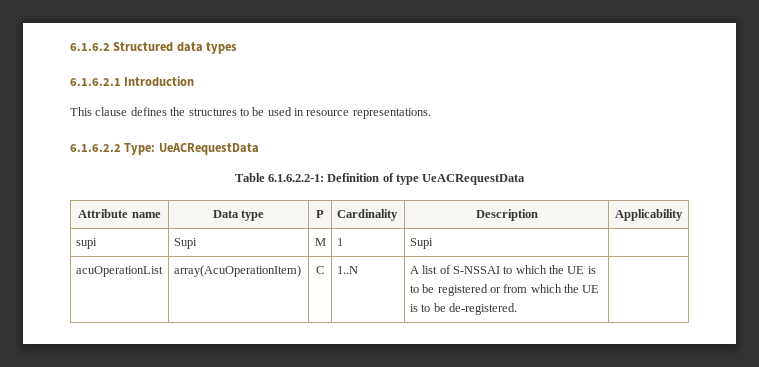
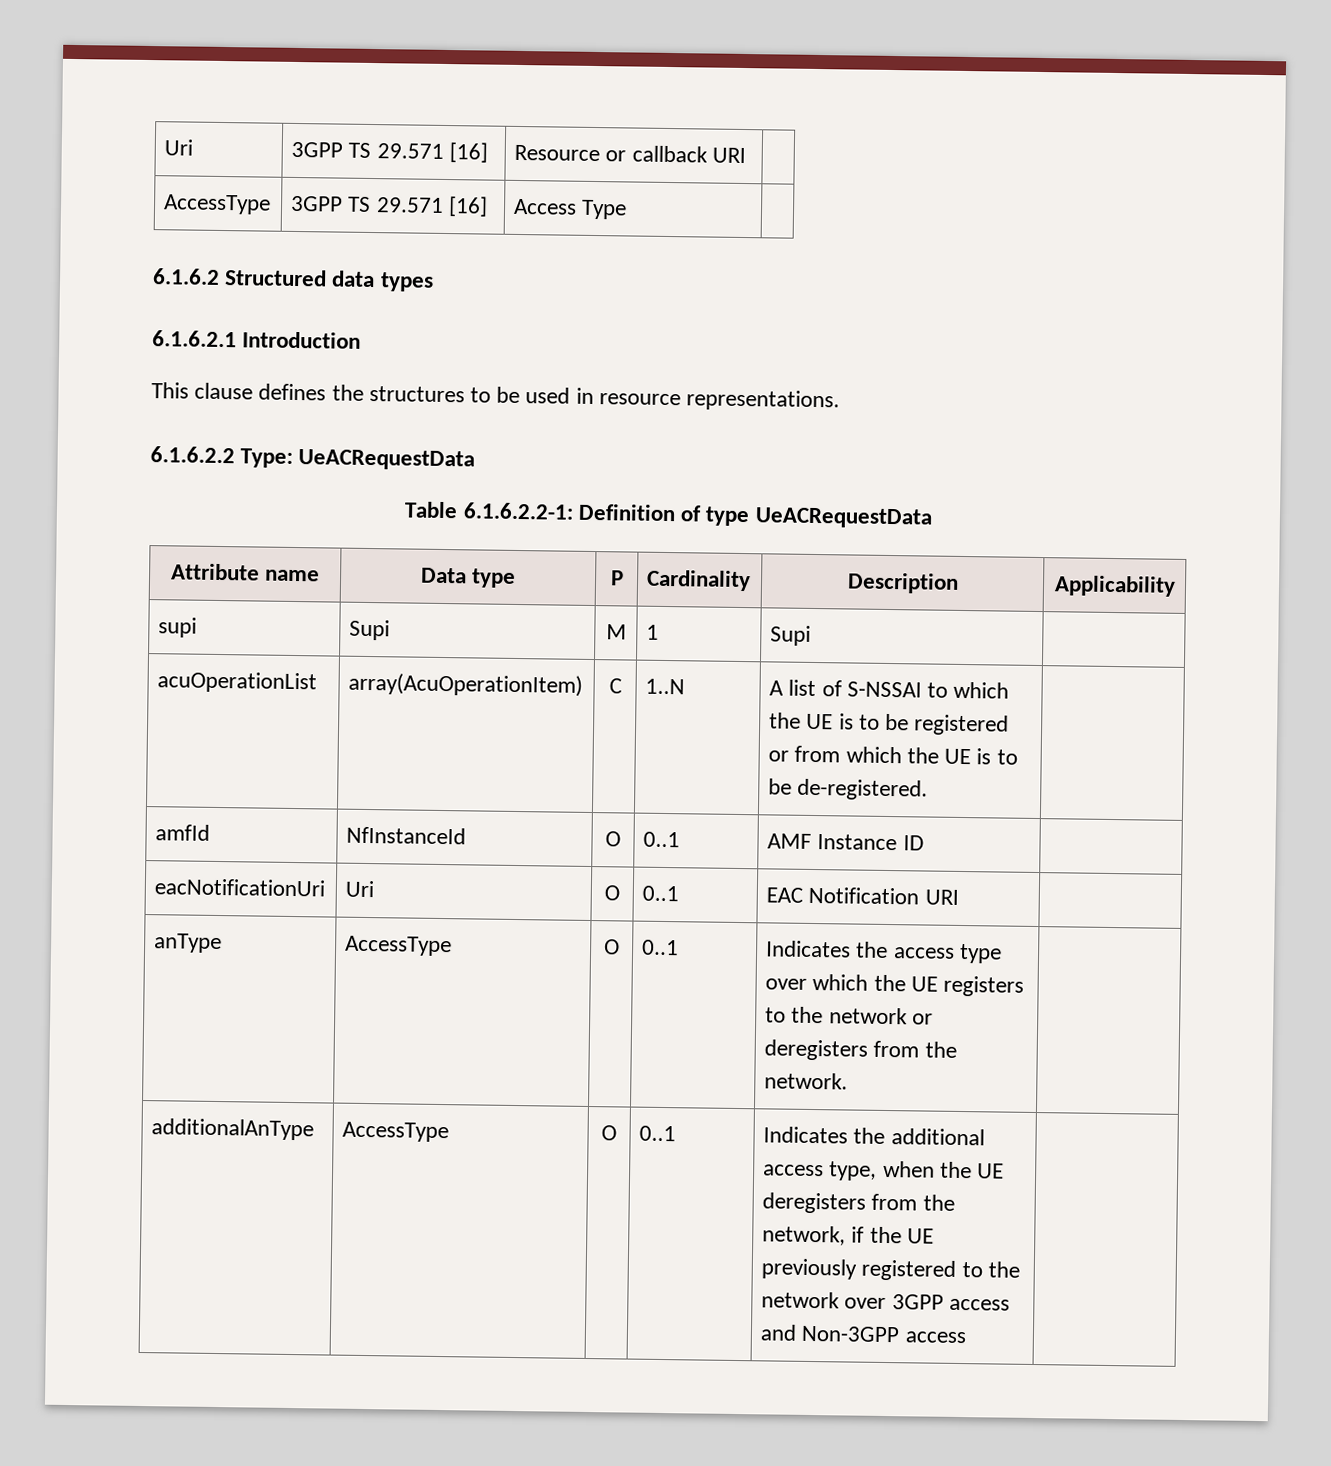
(70, 47) none -> [164,139,194,156] [291,141,488,163] [514,144,746,164] [163,194,272,215] [290,195,488,217] [513,198,628,220] Uri | 3GPP TS 29.571 [16] | Resource or callback URI | // AccessType | 3GPP TS 29.571 [16] | Access Type | //
(517, 309) none -> [155,824,211,841] [346,826,467,845] [605,831,621,847] [643,831,681,848] [767,833,924,851] [154,878,326,897] [345,880,375,898] [604,885,620,901] [642,885,680,902] [766,886,959,905] [154,933,223,954] [344,935,453,957] [604,939,620,955] [642,939,680,956] [766,940,1002,964] [765,974,1025,997] [765,1006,933,1025] [764,1039,957,1061] [764,1072,849,1090] [151,1118,315,1141] [342,1121,450,1143] [601,1125,617,1141] [639,1125,677,1142] [763,1126,985,1146] [763,1160,1005,1181] [762,1192,955,1214] [762,1225,934,1246] [761,1258,1020,1281] [761,1291,1010,1311] [760,1324,966,1344] // amfId | NfInstanceId | O | 0..1 | AMF Instance ID | // eacNotificationUri | Uri | O | 0..1 | EAC Notification URI | // anType | AccessType | O | 0..1 | Indicates the access type over which the UE registers to the network or deregisters from the network. | // additionalAnType | AccessType | O | 0..1 | Indicates the additional access type, when the UE deregisters from the network, if the UE previously registered to the network over 3GPP access and Non-3GPP access |

